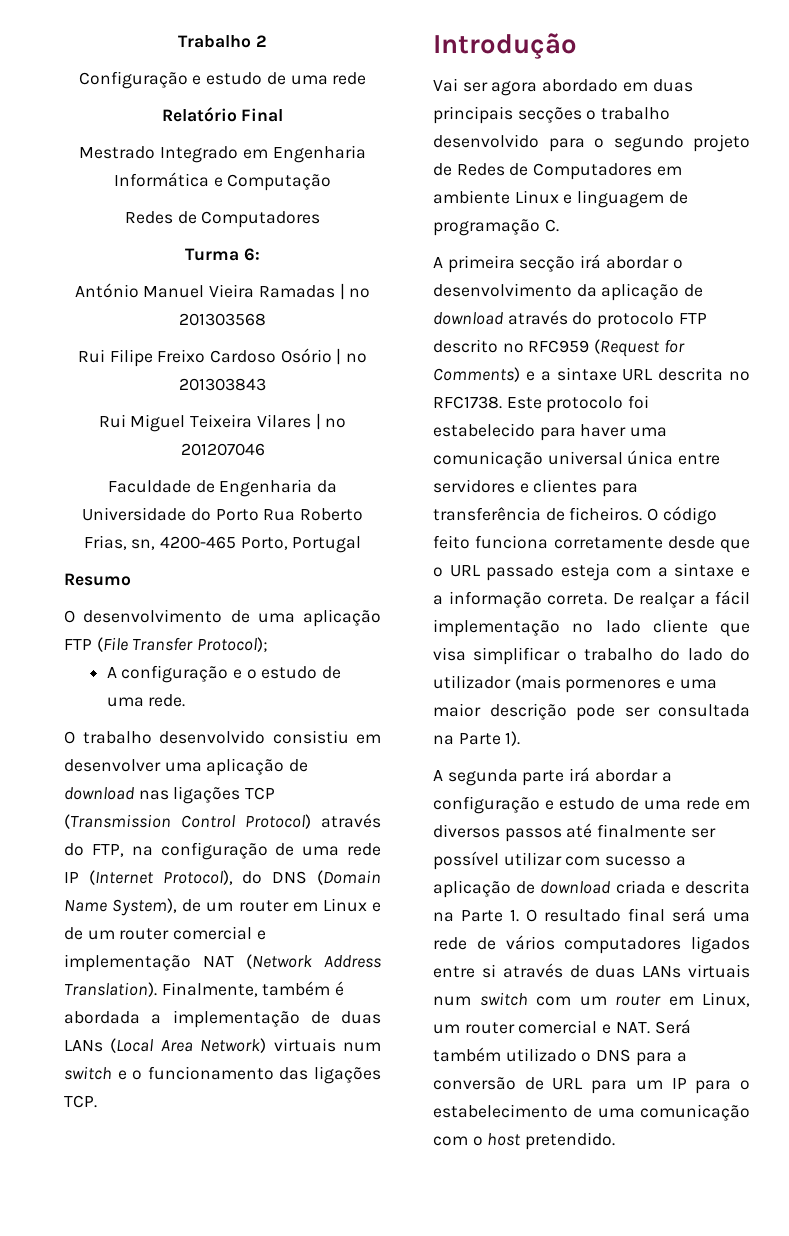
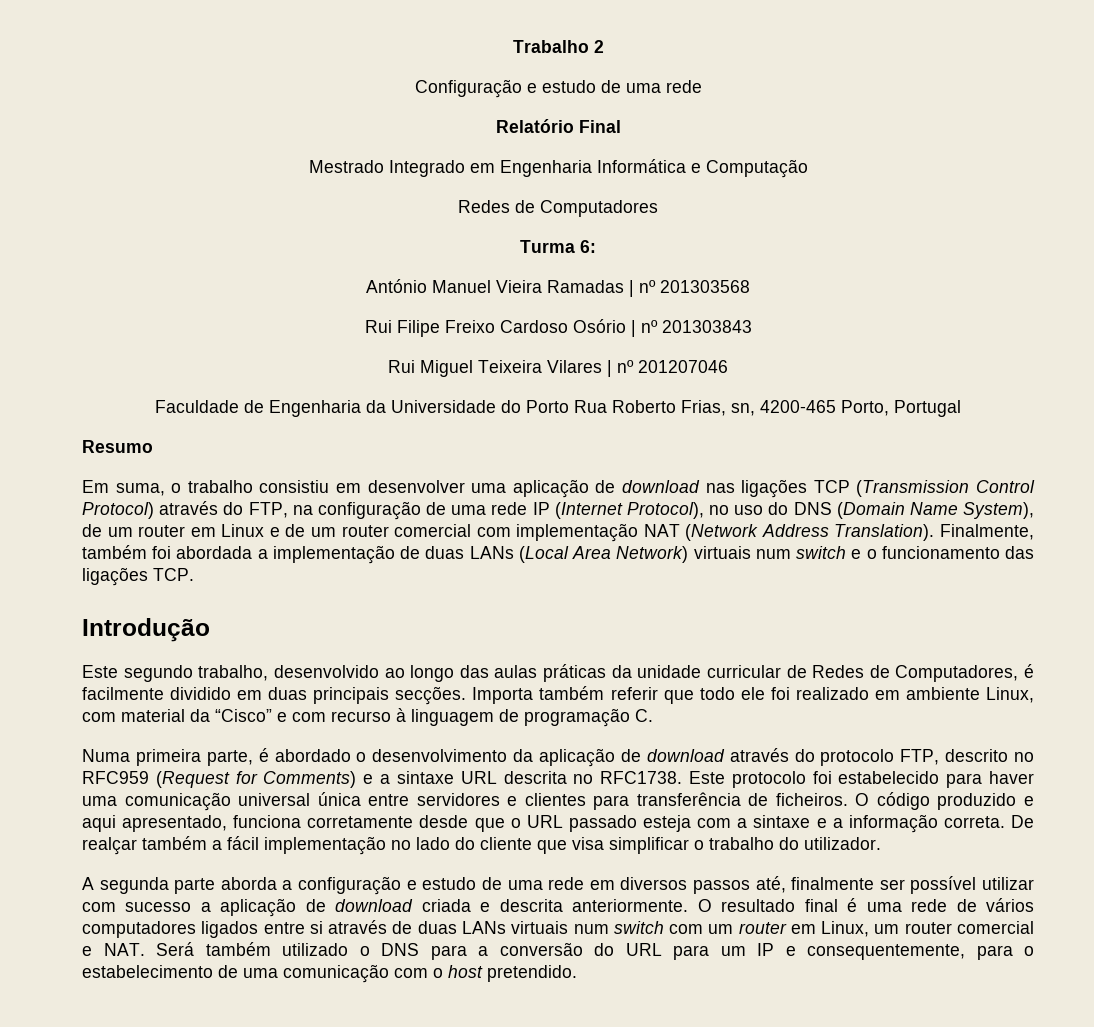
[64,609,381,627] [64,637,269,652] [106,665,342,683] [106,694,186,707] [64,730,265,744] O desenvolvimento de uma aplicação FTP (File Transfer Protocol); // A configuração e o estudo de uma rede. // O trabalho desenvolvido -> [82,480,253,496] Em suma, o trabalho
(233, 877) none -> [709,505,764,515] no uso
[256,930,266,940] e -> [476,527,511,537] com
[335,981,345,996] é -> [152,546,172,559] foi
[433,78,693,96] [433,106,671,124] [433,134,750,152] [433,163,682,180] [433,190,573,204] Vai ser agora abordado em duas principais secções o trabalho desenvolvido para o segundo projeto de Redes de Computadores em ambiente Linux e -> [82,664,1034,682] [82,686,1034,705] [82,708,406,722] Este segundo trabalho, desenvolvido ao longo das aulas práticas da unidade curricular de Redes de Computadores, é facilmente dividido em duas principais secções. Importa também referir que todo ele foi realizado em ambiente Linux, com material da “Cisco” e com recurso à
[433,254,669,273] A primeira secção irá abordar -> [82,748,351,766] Numa primeira parte, é abordado
[678,313,707,324] FTP -> [900,749,940,765] FTP,
[433,535,470,549] feito -> [937,793,1034,810] [82,815,228,832] produzido e aqui apresentado,
(695, 600) none -> [142,836,207,850] também
(641, 626) none -> [455,837,475,850] do
[687,648,750,661] [433,675,717,693] [433,703,750,721] [433,731,521,746] lado do utilizador (mais pormenores e uma maior descrição pode ser consultada na Parte 1). -> [804,837,881,850] utilizador.
[569,767,658,782] irá abordar -> [220,877,277,890] aborda
[566,823,593,838] até -> [755,876,786,893] até,
[433,909,519,922] na Parte 1. -> [572,899,689,912] anteriormente.
[672,907,706,922] será -> [847,898,858,912] é
[524,1077,544,1090] de -> [594,943,614,956] do
(687, 1083) none -> [785,944,965,960] e consequentemente,

